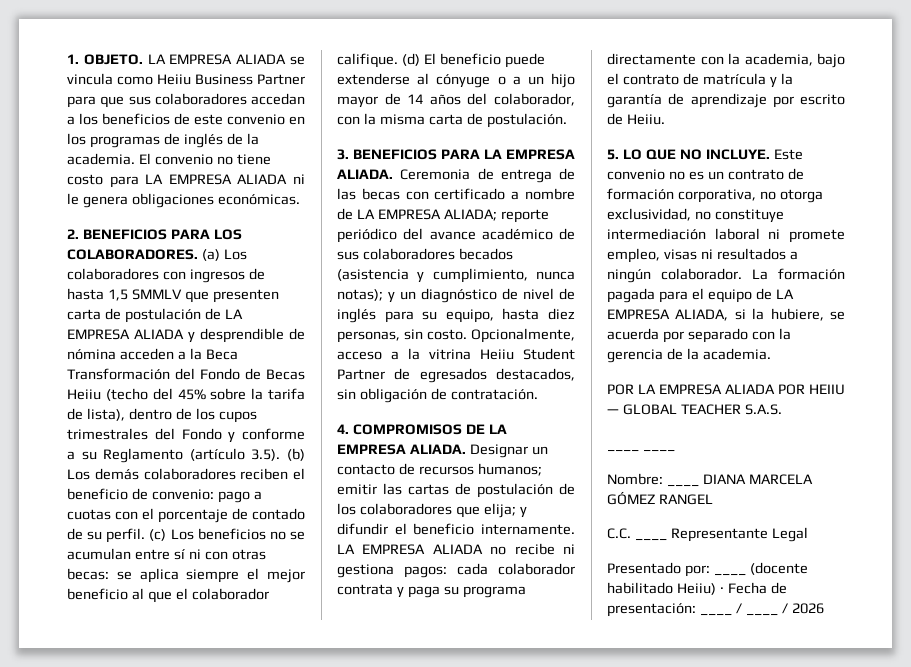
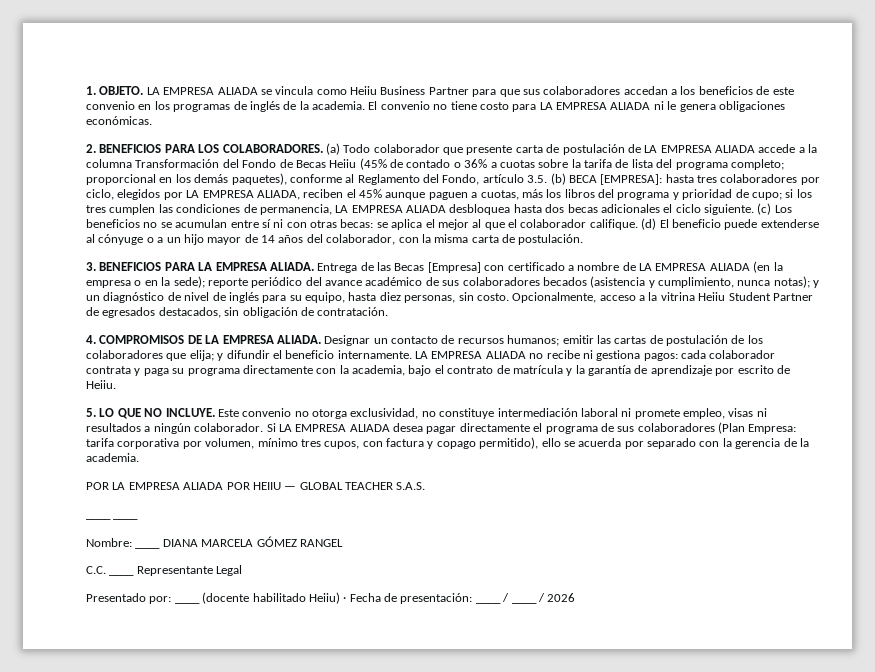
[223,249,247,260] [67,268,265,283] [67,288,279,303] Los colaboradores con ingresos de hasta 1,5 SMMLV que presenten -> [343,144,513,155] Todo colaborador que presente
[188,328,305,343] [67,348,238,360] y desprendible de nómina acceden a la Beca -> [758,144,818,153] [86,159,132,168] accede a la columna
[105,388,305,401] [67,408,257,423] [67,428,305,443] [67,448,305,463] [67,468,305,480] [67,488,262,503] [67,508,305,523] [67,528,146,543] (techo del 45% sobre la tarifa de lista), dentro de los cupos trimestrales del Fondo y conforme a su Reglamento (artículo 3.5). (b) Los demás colaboradores reciben el beneficio de convenio: pago a cuotas con el porcentaje de contado de su perfil. -> [359,158,784,170] [86,173,820,185] [86,189,812,200] [86,204,754,215] (45% de contado o 36% a cuotas sobre la tarifa de lista del programa completo; proporcional en los demás paquetes), conforme al Reglamento del Fondo, artículo 3.5. (b) BECA [EMPRESA]: hasta tres colaboradores por ciclo, elegidos por LA EMPRESA ALIADA, reciben el 45% aunque paguen a cuotas, más los libros del programa y prioridad de cupo; si los tres cumplen las condiciones de permanencia, LA EMPRESA ALIADA desbloquea hasta dos becas adicionales el ciclo siguiente.
[186,569,240,583] siempre -> (423, 224) none
[67,588,128,600] beneficio -> (469, 224) none
[400,168,575,183] [337,188,400,200] Ceremonia de entrega de las becas -> [317,262,481,273] Entrega de las Becas [Empresa]
[443,209,497,221] ALIADA; -> [709,261,783,273] [86,276,205,288] ALIADA (en la empresa o en la sede);
[688,168,804,180] [607,188,776,203] es un contrato de formación corporativa, no -> (309, 414) none
[752,268,845,280] [607,288,794,303] [607,308,824,321] La formación pagada para el equipo de LA EMPRESA ALIADA, si la hubiere, -> [266,422,797,434] [86,437,561,449] Si LA EMPRESA ALIADA desea pagar directamente el programa de sus colaboradores (Plan Empresa: tarifa corporativa por volumen, mínimo tres cupos, con factura y copago permitido), ello

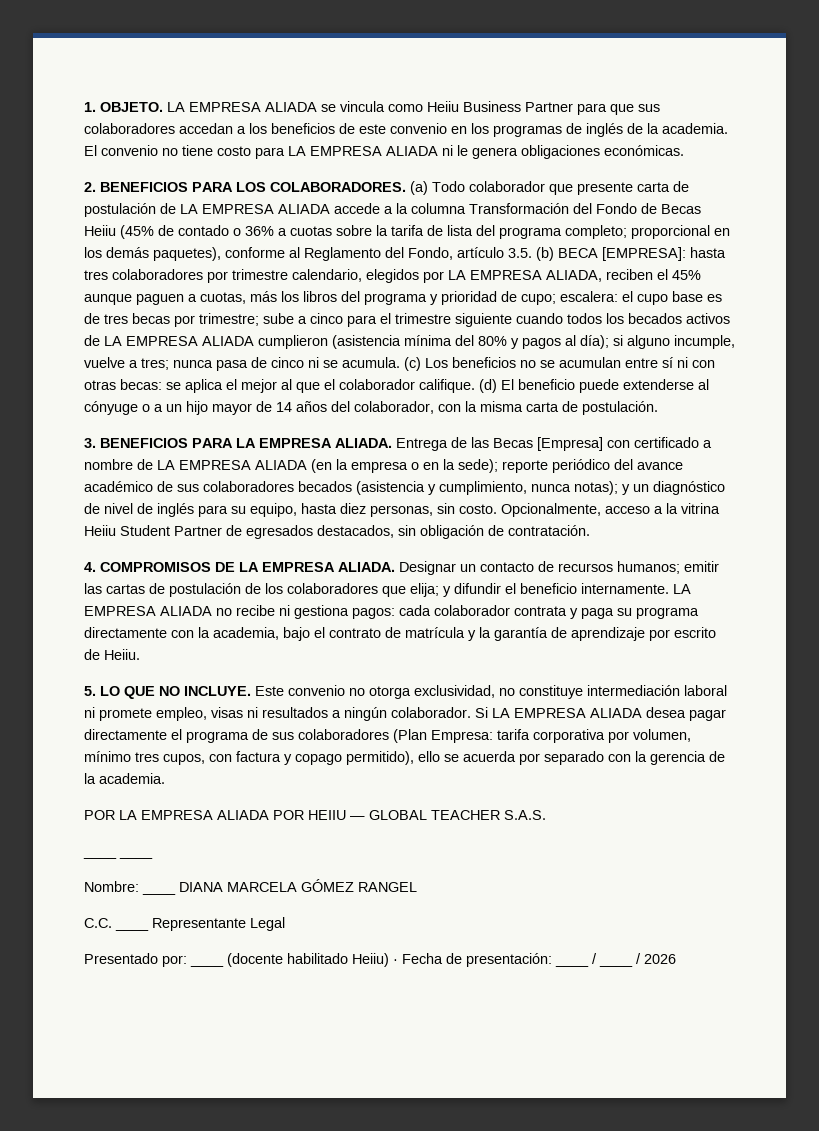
[86,189,114,200] ciclo, -> [232,269,362,282] trimestre calendario,
[785,189,812,198] [86,204,754,215] si los tres cumplen las condiciones de permanencia, LA EMPRESA ALIADA desbloquea hasta dos becas adicionales el ciclo siguiente. -> [560,291,722,305] [84,313,730,327] [84,335,735,349] [84,357,400,371] escalera: el cupo base es de tres becas por trimestre; sube a cinco para el trimestre siguiente cuando todos los becados activos de LA EMPRESA ALIADA cumplieron (asistencia mínima del 80% y pagos al día); si alguno incumple, vuelve a tres; nunca pasa de cinco ni se acumula.

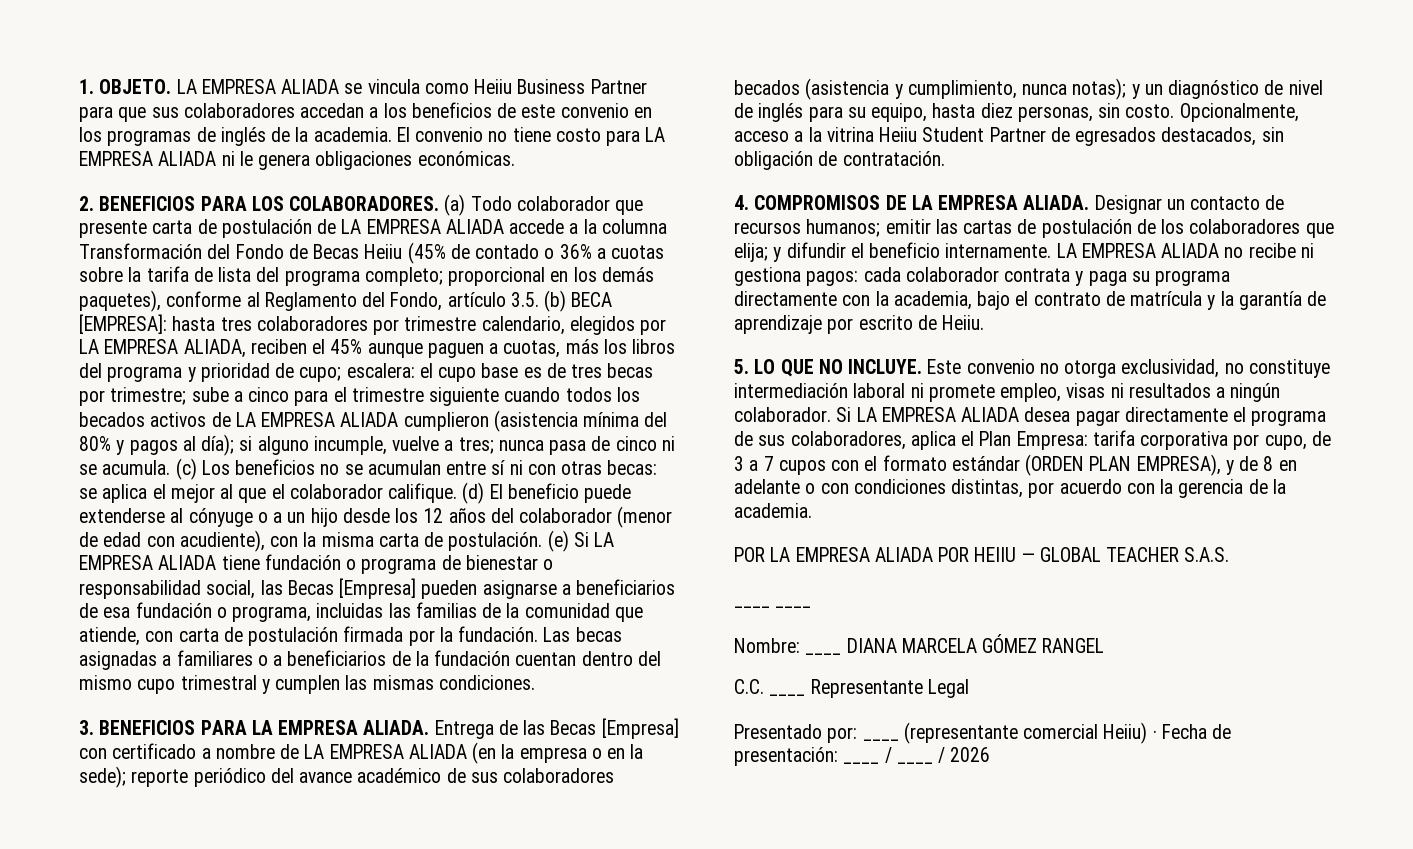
[212,401,434,415] mayor de 14 años del colaborador, -> [342,506,673,528] [79,530,265,552] desde los 12 años del colaborador (menor de edad con acudiente),
(658, 408) none -> [547,530,615,552] [79,554,554,574] [79,578,676,599] [79,602,643,622] [79,626,622,646] [79,650,661,670] [79,675,535,694] (e) Si LA EMPRESA ALIADA tiene fundación o programa de bienestar o responsabilidad social, las Becas [Empresa] pueden asignarse a beneficiarios de esa fundación o programa, incluidas las familias de la comunidad que atiende, con carta de postulación firmada por la fundación. Las becas asignadas a familiares o a beneficiarios de la fundación cuentan dentro del mismo cupo trimestral y cumplen las mismas condiciones.
[298,729,691,743] [84,751,604,765] colaboradores (Plan Empresa: tarifa corporativa por volumen, mínimo tres cupos, con factura y copago permitido), ello se acuerda por separado -> [790,430,1331,450] [734,454,1297,476] [734,479,1122,498] colaboradores, aplica el Plan Empresa: tarifa corporativa por cupo, de 3 a 7 cupos con el formato estándar (ORDEN PLAN EMPRESA), y de 8 en adelante o con condiciones distintas, por acuerdo
[227,953,348,967] (docente habilitado -> [903,722,1099,744] (representante comercial

